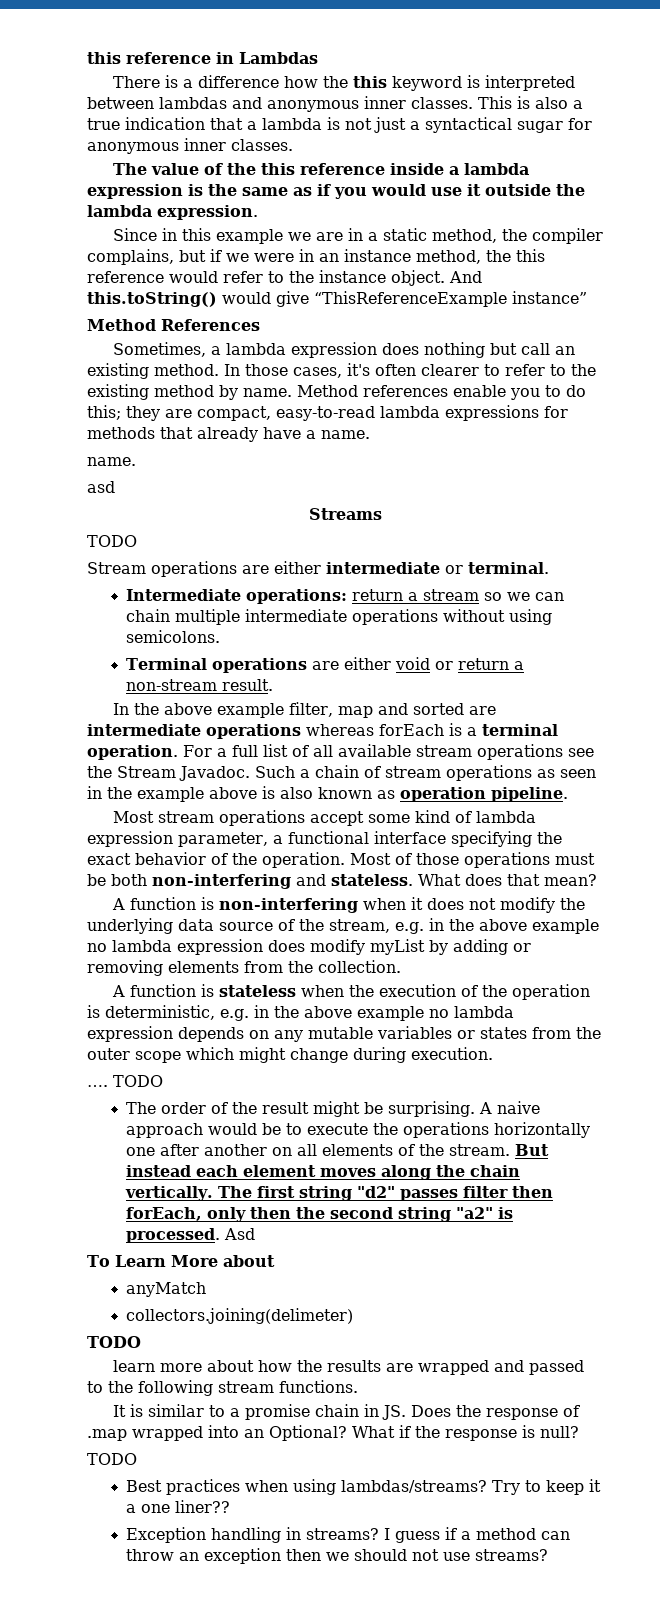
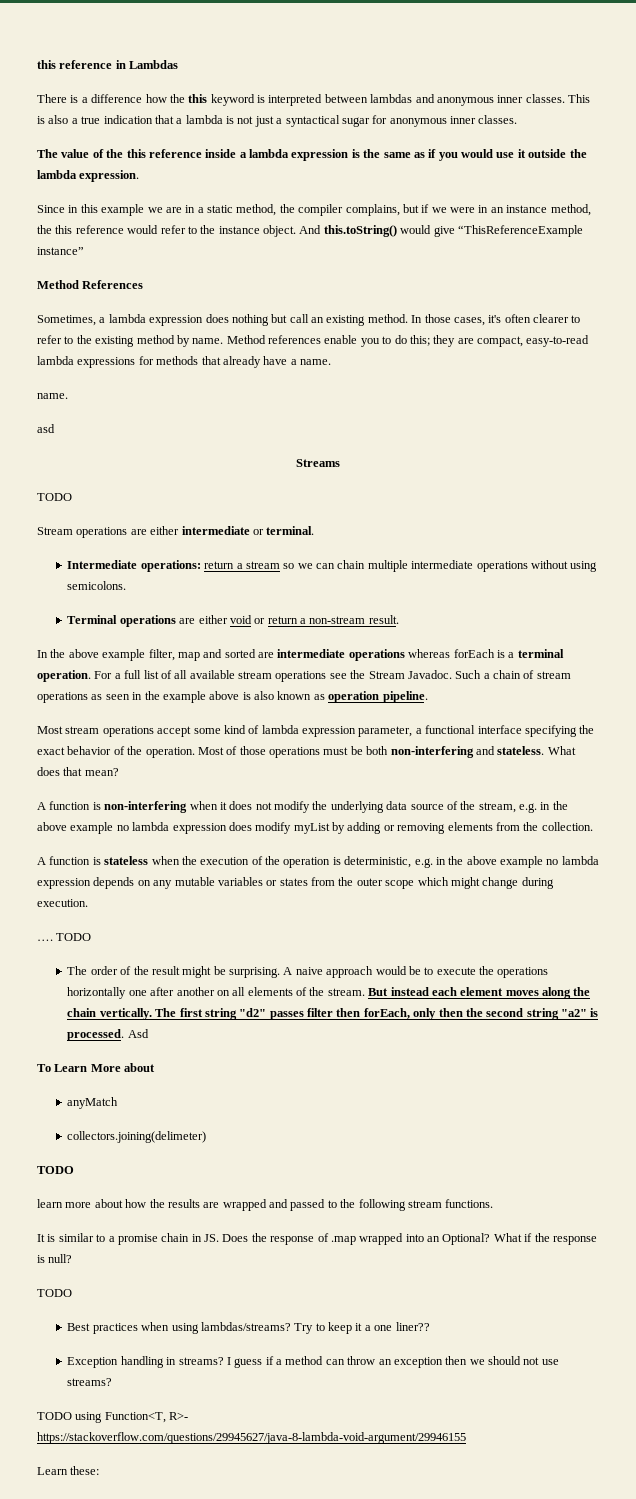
(549, 1555) none -> [37,1412,189,1423] [37,1432,466,1444] [37,1466,100,1475] // TODO using Function<T, R>- https://stackoverflow.com/questions/29945627/java-8-lambda-void-argument/29946155 // Learn these:

